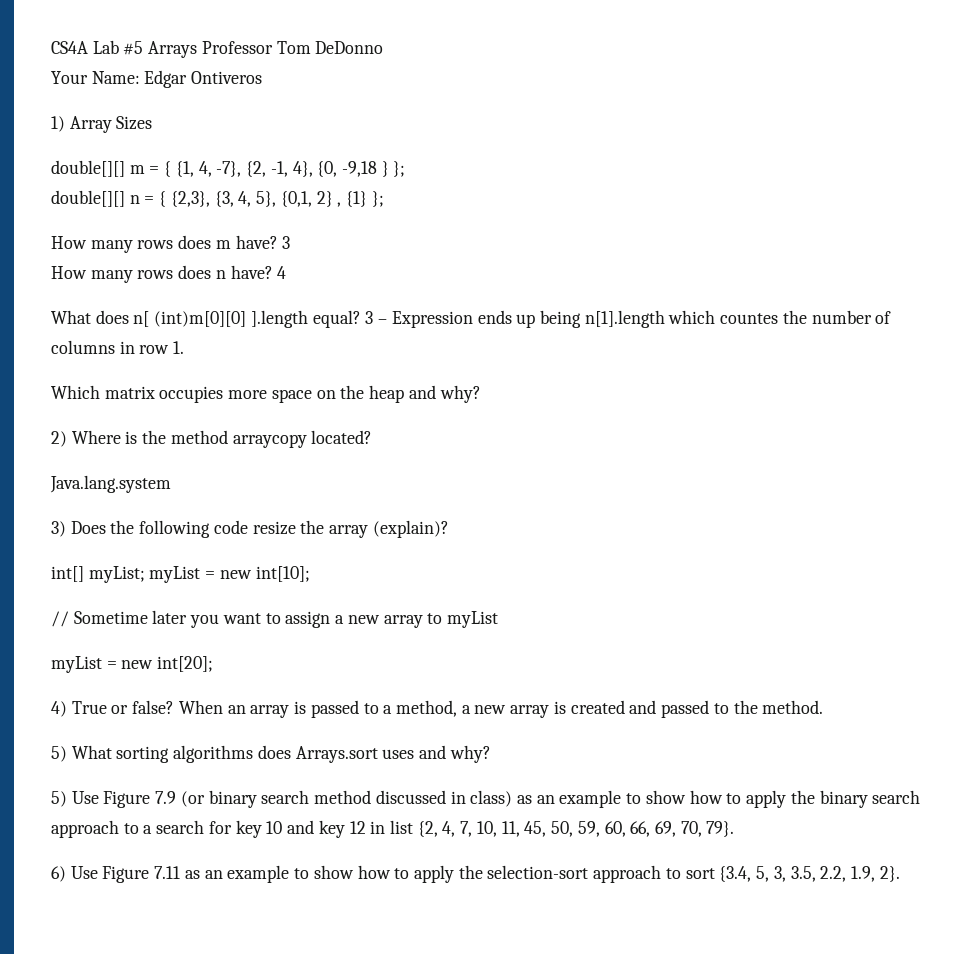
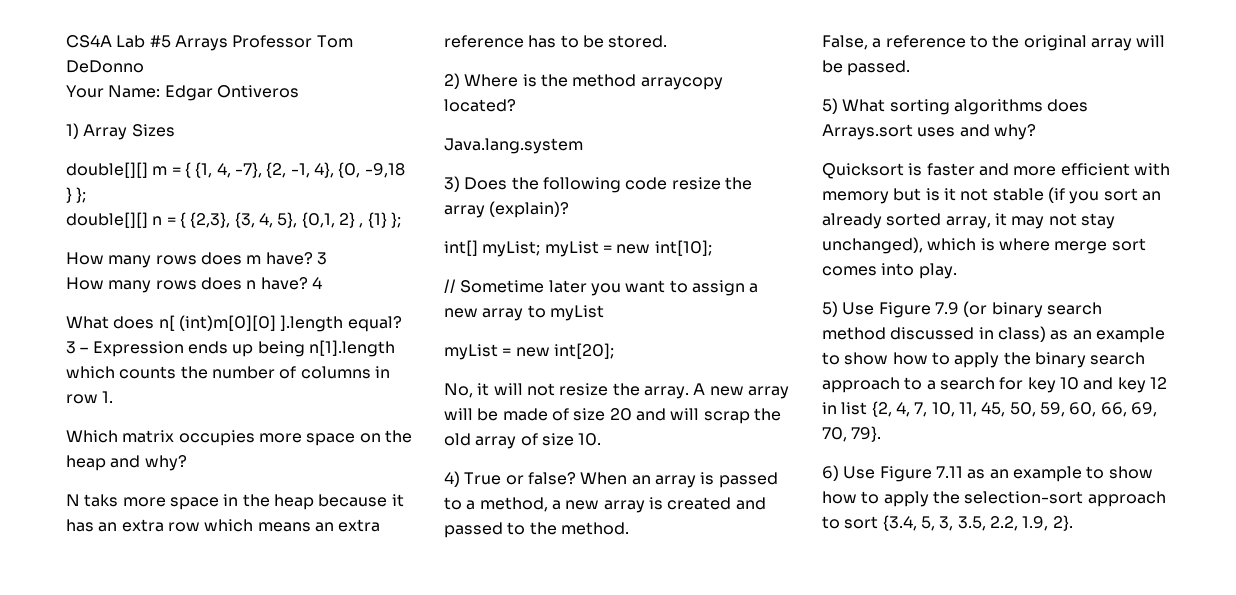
[720,313,779,324] countes -> [119,366,177,379] counts
(481, 394) none -> [66,494,404,510] [66,519,381,532] [444,35,668,48] // N taks more space in the heap because it has an extra row which means an extra reference has to be stored.
(214, 664) none -> [444,383,789,399] [444,408,781,424] [444,433,602,449] // No, it will not resize the array. A new array will be made of size 20 and will scrap the old array of size 10.
(824, 707) none -> [822,35,1166,51] [822,60,911,76] // False, a reference to the original array will be passed.
(491, 754) none -> [822,163,1170,179] [822,187,1161,204] [822,213,1115,229] [822,237,1146,254] [822,263,957,279] // Quicksort is faster and more efficient with memory but is it not stable (if you sort an already sorted array, it may not stay unchanged), which is where merge sort comes into play.

